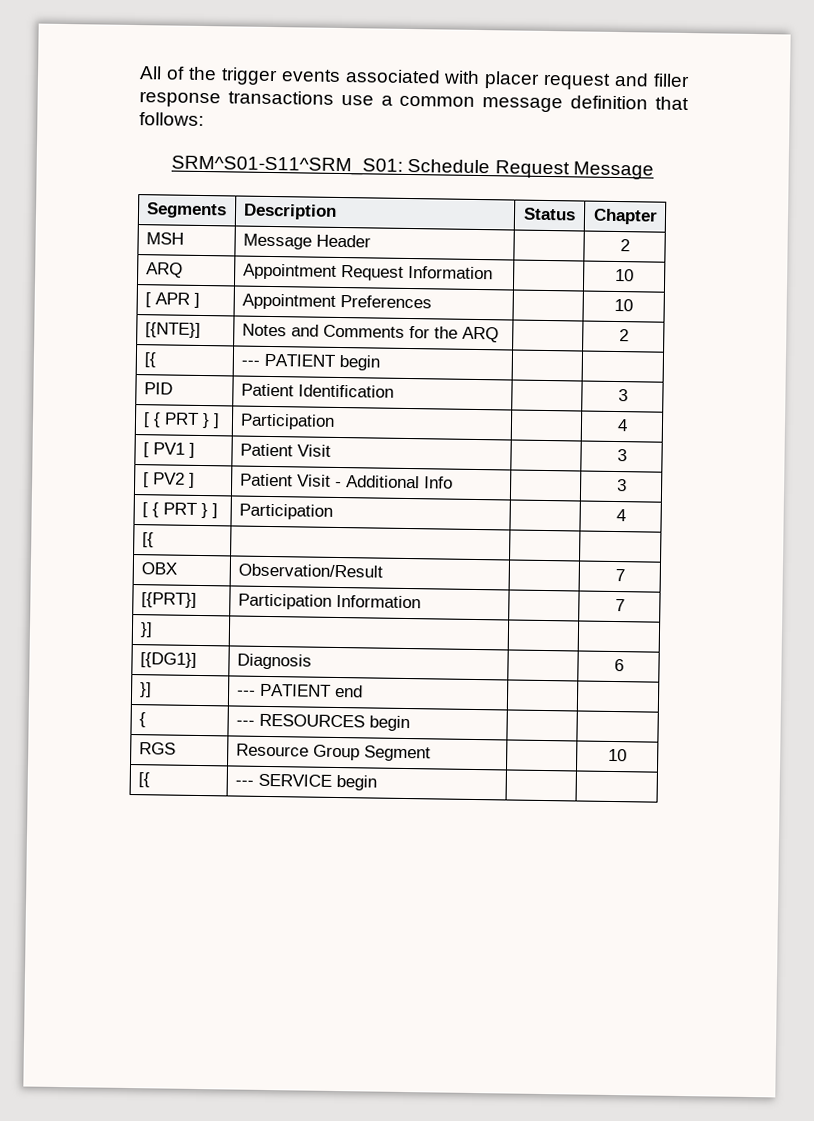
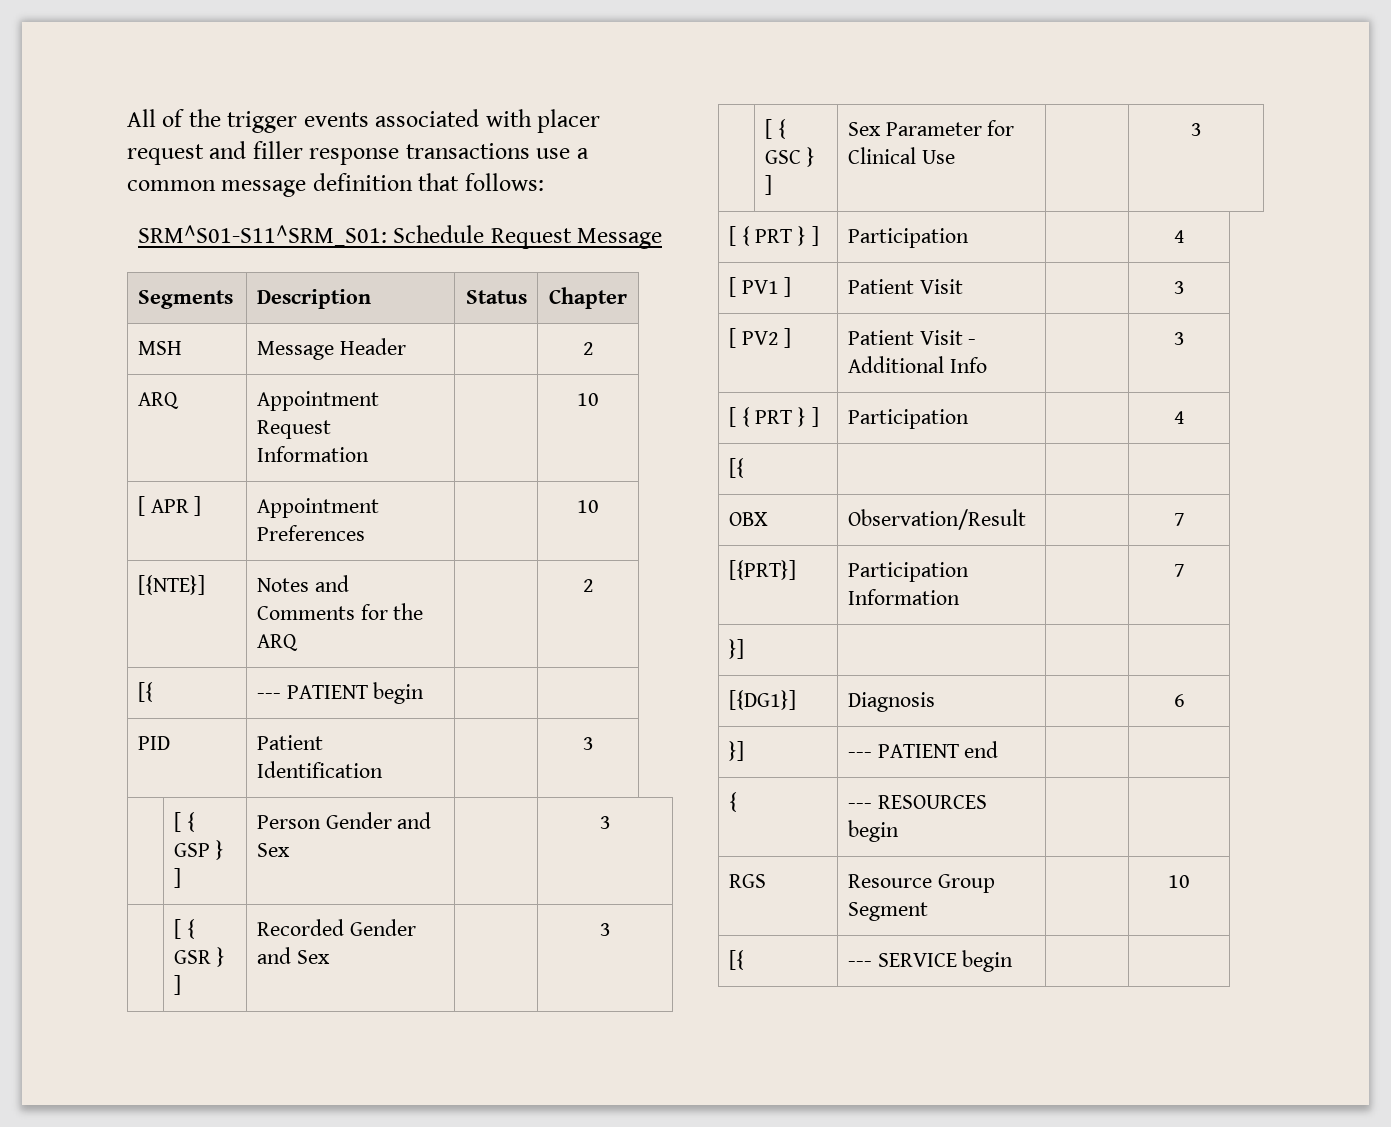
(628, 395) none -> [173,812,195,832] [173,840,224,860] [173,868,181,888] [256,812,432,829] [256,843,290,857] [599,816,611,829] [173,919,195,939] [173,947,225,967] [173,975,181,995] [256,919,416,936] [256,947,330,964] [599,923,611,936] [764,119,786,139] [764,147,815,167] [764,175,772,195] [847,120,1015,136] [847,147,955,164] [1190,123,1202,136] // | [ { GSP } ] | Person Gender and Sex | | 3 // | [ { GSR } ] | Recorded Gender and Sex | | 3 // | [ { GSC } ] | Sex Parameter for Clinical Use | | 3

